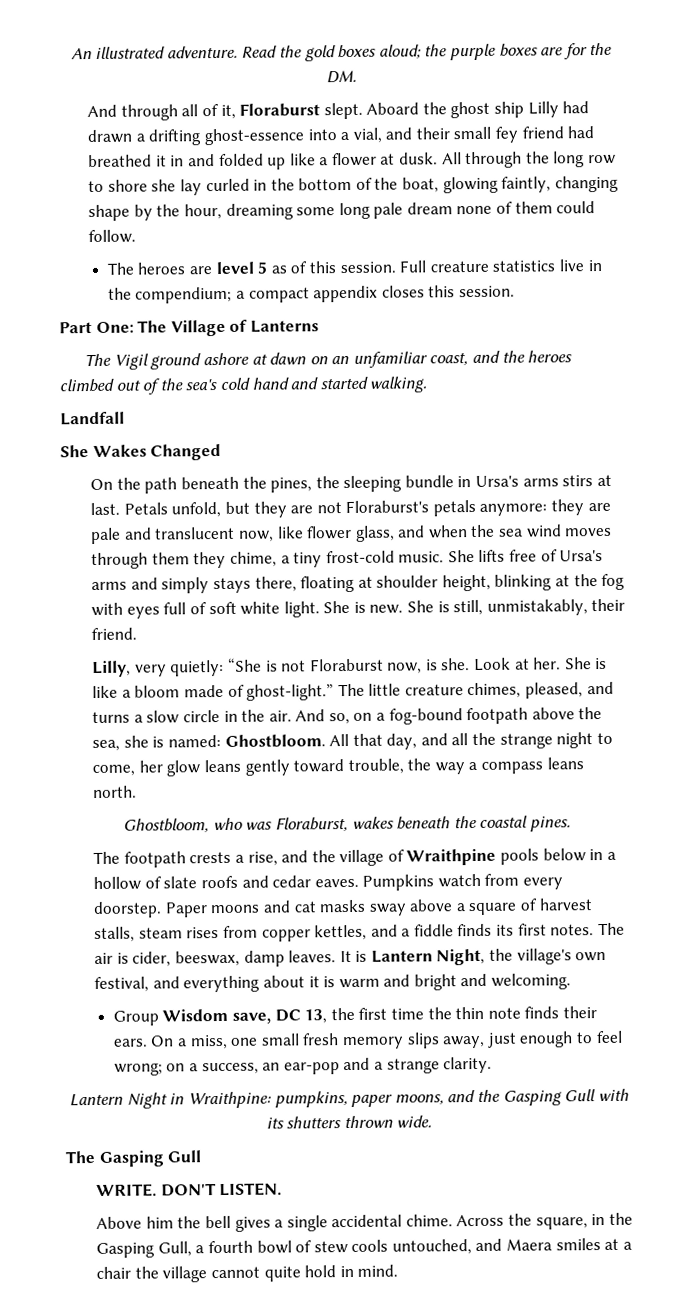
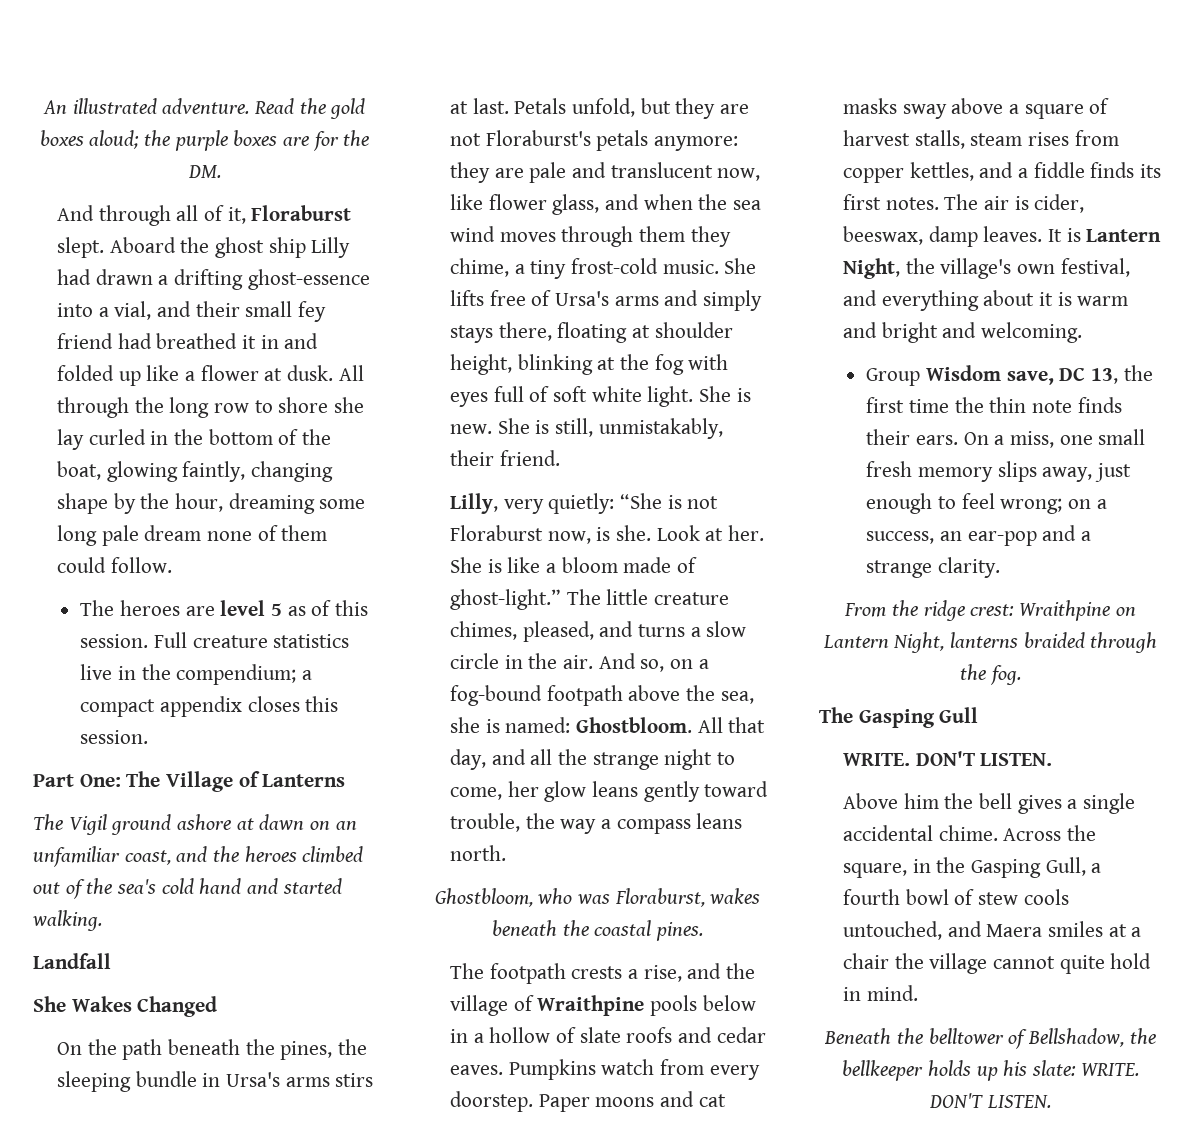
[69,1088,629,1109] [265,1115,433,1129] Lantern Night in Wraithpine: pumpkins, paper moons, and the Gasping Gull with its shutters thrown wide. -> [844,600,1136,621] [822,632,1158,653] [960,664,1021,685] From the ridge crest: Wraithpine on Lantern Night, lanterns braided through the fog.
(399, 1270) none -> [824,1028,1156,1049] [842,1060,1139,1081] [929,1093,1051,1108] // Beneath the belltower of Bellshadow, the bellkeeper holds up his slate: WRITE. DON'T LISTEN.

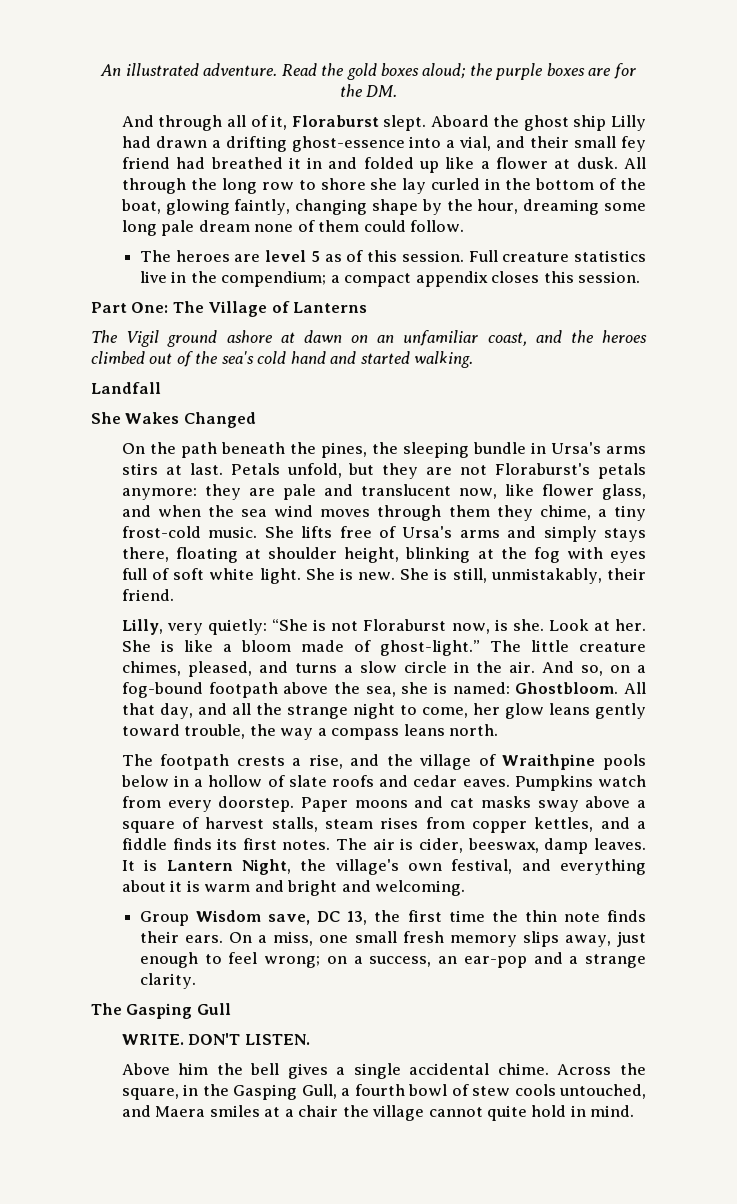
[434,888,761,907] [491,920,704,941] // Ghostbloom, who was Floraburst, wakes beneath the coastal pines. -> (499, 730) none
[844,600,1136,621] [822,632,1158,653] [960,664,1021,685] // From the ridge crest: Wraithpine on Lantern Night, lanterns braided through the fog. -> (197, 981) none
[824,1028,1156,1049] [842,1060,1139,1081] [929,1093,1051,1108] // Beneath the belltower of Bellshadow, the bellkeeper holds up his slate: WRITE. DON'T LISTEN. -> (635, 1111) none

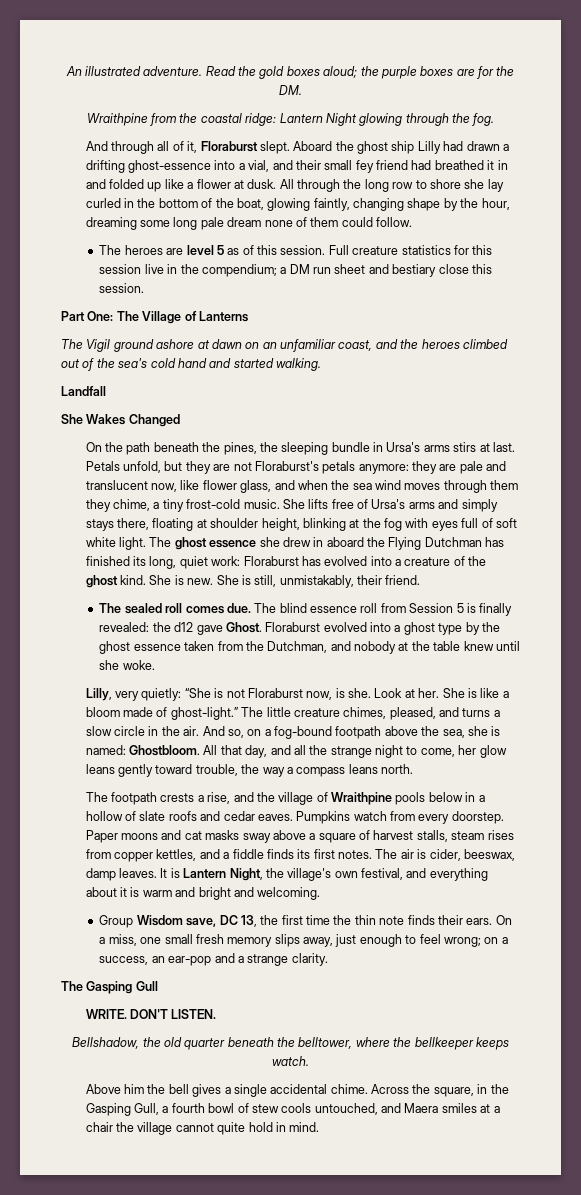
(398, 91) none -> [86,113,495,126] // Wraithpine from the coastal ridge: Lantern Night glowing through the fog.
(646, 256) none -> [453,245,493,255] [99,264,142,274] for this session
[344,271,540,287] compact appendix closes -> [289,264,469,277] DM run sheet and bestiary close
(301, 576) none -> [149,537,505,550] [85,556,487,569] [85,575,147,588] The ghost essence she drew in aboard the Flying Dutchman has finished its long, quiet work: Floraburst has evolved into a creature of the ghost kind.
(174, 595) none -> [99,603,513,616] [99,622,500,635] [99,641,520,654] [99,660,155,670] // The sealed roll comes due. The blind essence roll from Session 5 is finally revealed: the d12 gave Ghost. Floraburst evolved into a ghost type by the ghost essence taken from the Dutchman, and nobody at the table knew until she woke.
(310, 1039) none -> [72,1037,509,1050] [272,1056,309,1066] // Bellshadow, the old quarter beneath the belltower, where the bellkeeper keeps watch.

